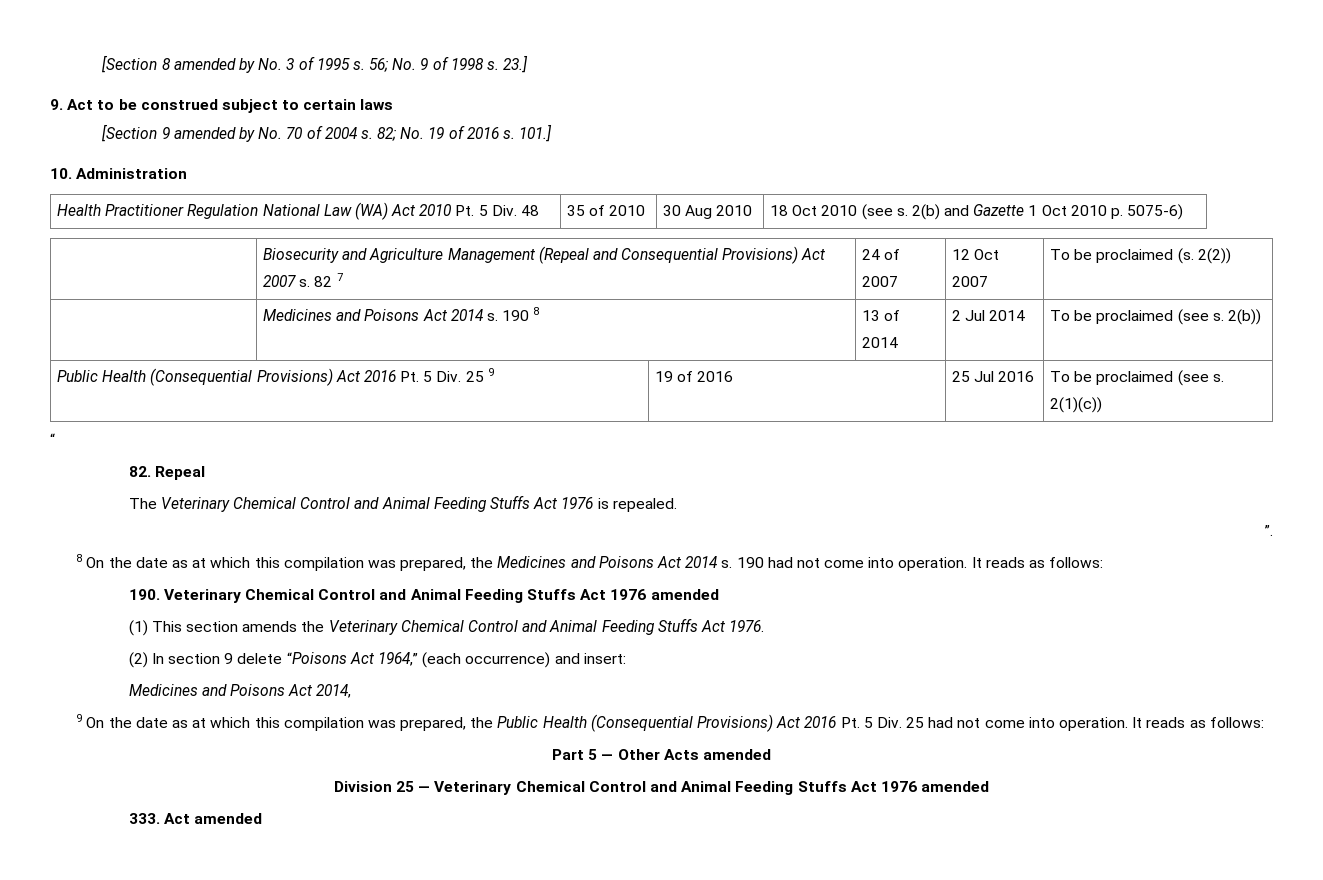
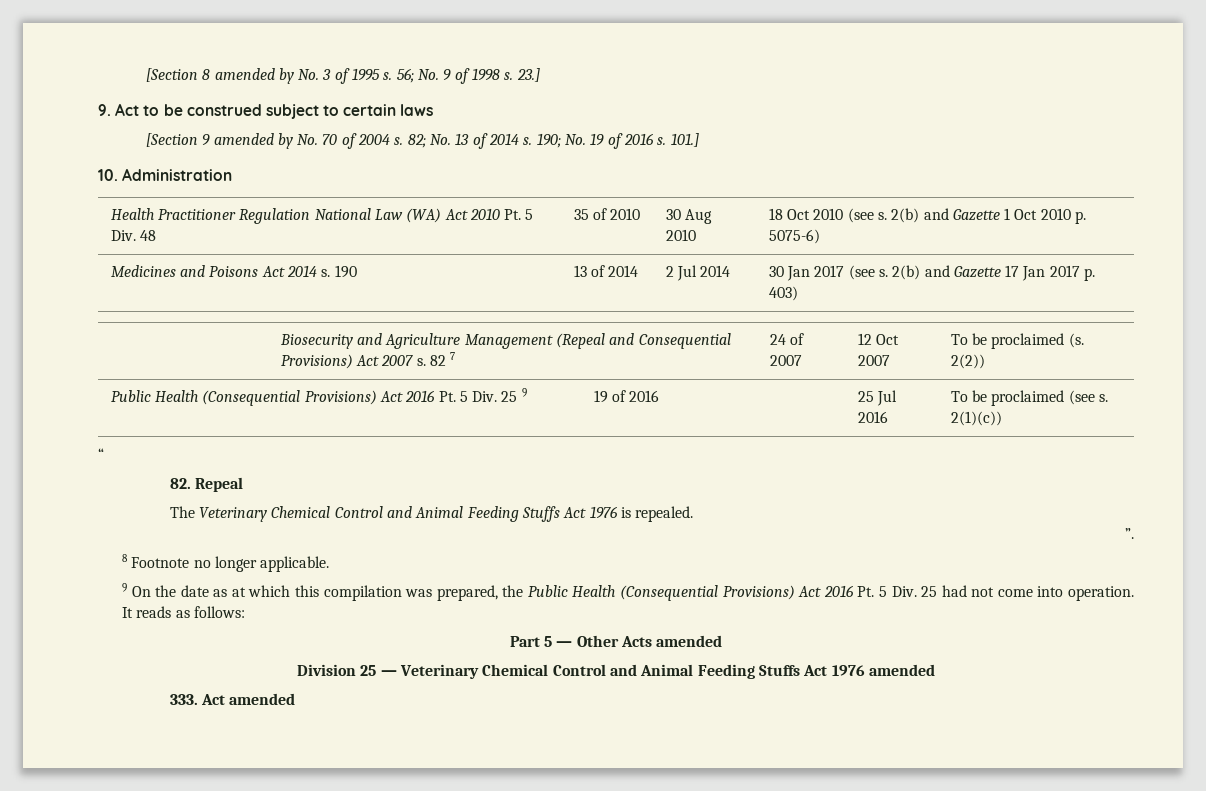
(425, 133) none -> [455,133,587,149] 13 of 2014 s. 190; No.
(1184, 212) none -> [110,265,357,278] [573,265,639,277] [665,265,731,281] [768,265,1096,281] [768,286,798,301] // Medicines and Poisons Act 2014 s. 190 | 13 of 2014 | 2 Jul 2014 | 30 Jan 2017 (see s. 2(b) and Gazette 17 Jan 2017 p. 403)
[262,307,540,321] [861,310,901,321] [861,337,898,348] [951,310,1026,321] [1049,309,1261,325] // | Medicines and Poisons Act 2014 s. 190 8 | 13 of 2014 | 2 Jul 2014 | To be proclaimed (see s. 2(b)) -> (985, 361) none
[86,556,1104,571] [128,589,719,603] [128,618,765,636] [128,652,626,668] [128,684,352,698] On the date as at which this compilation was prepared, the Medicines and Poisons Act 2014 s. 190 had not come into operation. It reads as follows: // 190. Veterinary Chemical Control and Animal Feeding Stuffs Act 1976 amended // (1) This section amends the Veterinary Chemical Control and Animal Feeding Stuffs Act 1976. // (2) In section 9 delete “Poisons Act 1964,” (each occurrence) and insert: // Medicines and Poisons Act 2014, -> [131,556,330,572] Footnote no longer applicable.

